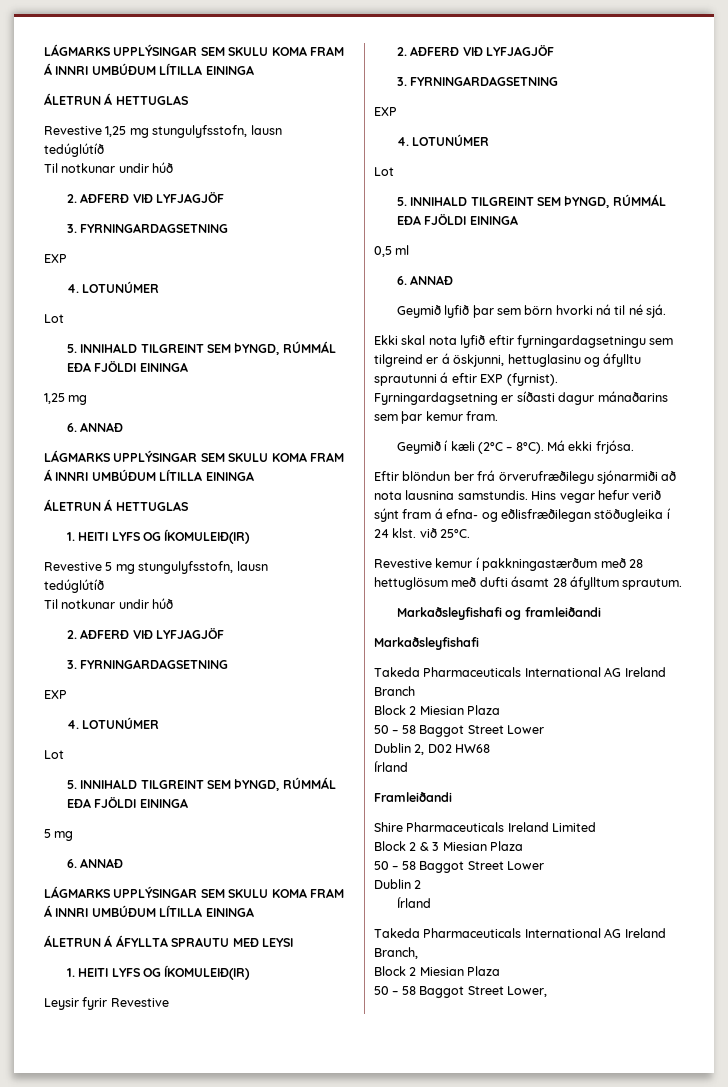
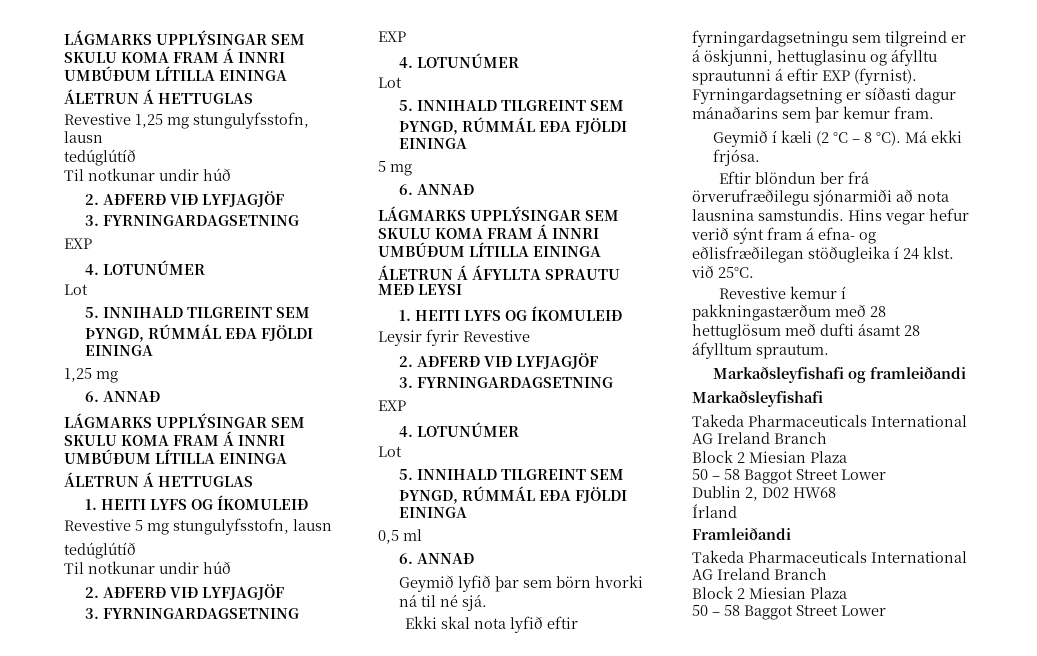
[164,529,251,544] ÍKOMULEIÐ(IR) -> [217,495,309,510] ÍKOMULEIÐ
[164,965,251,980] ÍKOMULEIÐ(IR) -> [531,306,623,321] ÍKOMULEIÐ
[477,442,544,454] (2°C – 8°C). -> [816,131,902,146] (2 °C – 8 °C).
[374,822,597,832] [374,841,523,851] [374,861,544,873] [374,879,422,889] [396,897,431,908] [374,928,666,938] [374,947,418,959] [374,966,501,976] [374,986,547,998] // Shire Pharmaceuticals Ireland Limited // Block 2 & 3 Miesian Plaza // 50 – 58 Baggot Street Lower // Dublin 2 // Írland // Takeda Pharmaceuticals International AG Ireland Branch, // Block 2 Miesian Plaza // 50 – 58 Baggot Street Lower, -> [692,550,967,563] [692,568,827,580] [692,586,847,599] [692,605,886,620] // Takeda Pharmaceuticals International AG Ireland Branch // Block 2 Miesian Plaza // 50 – 58 Baggot Street Lower

